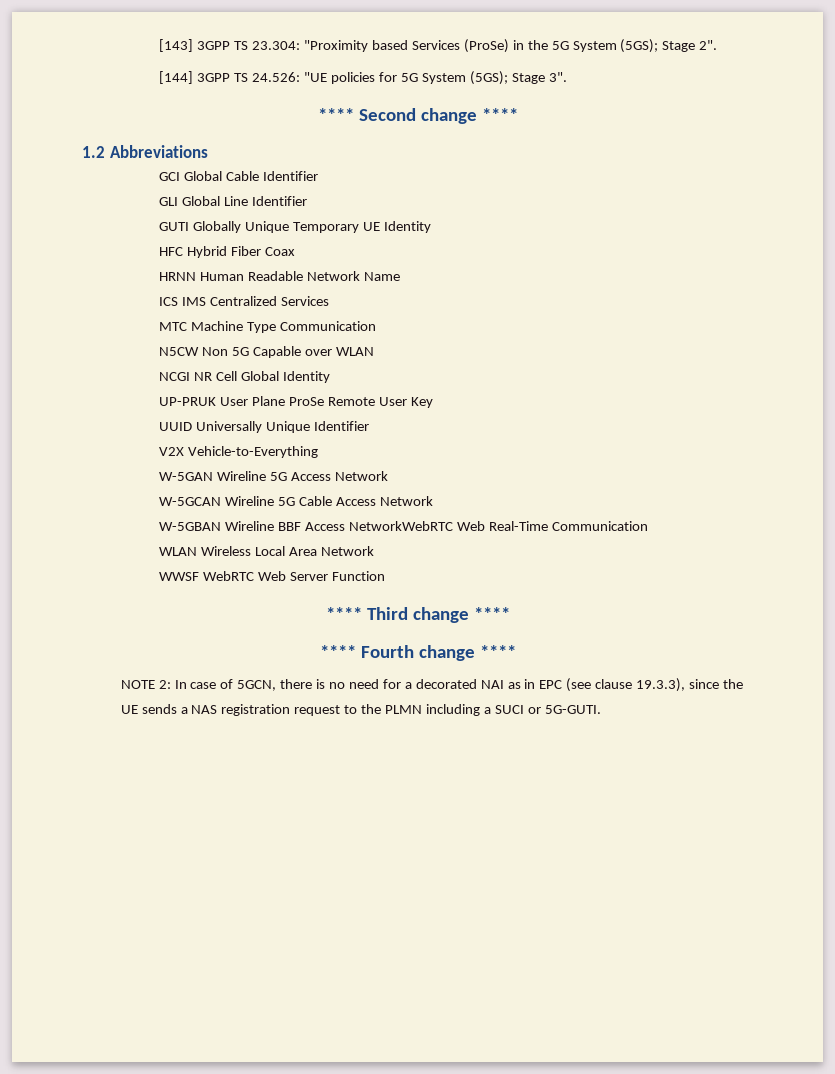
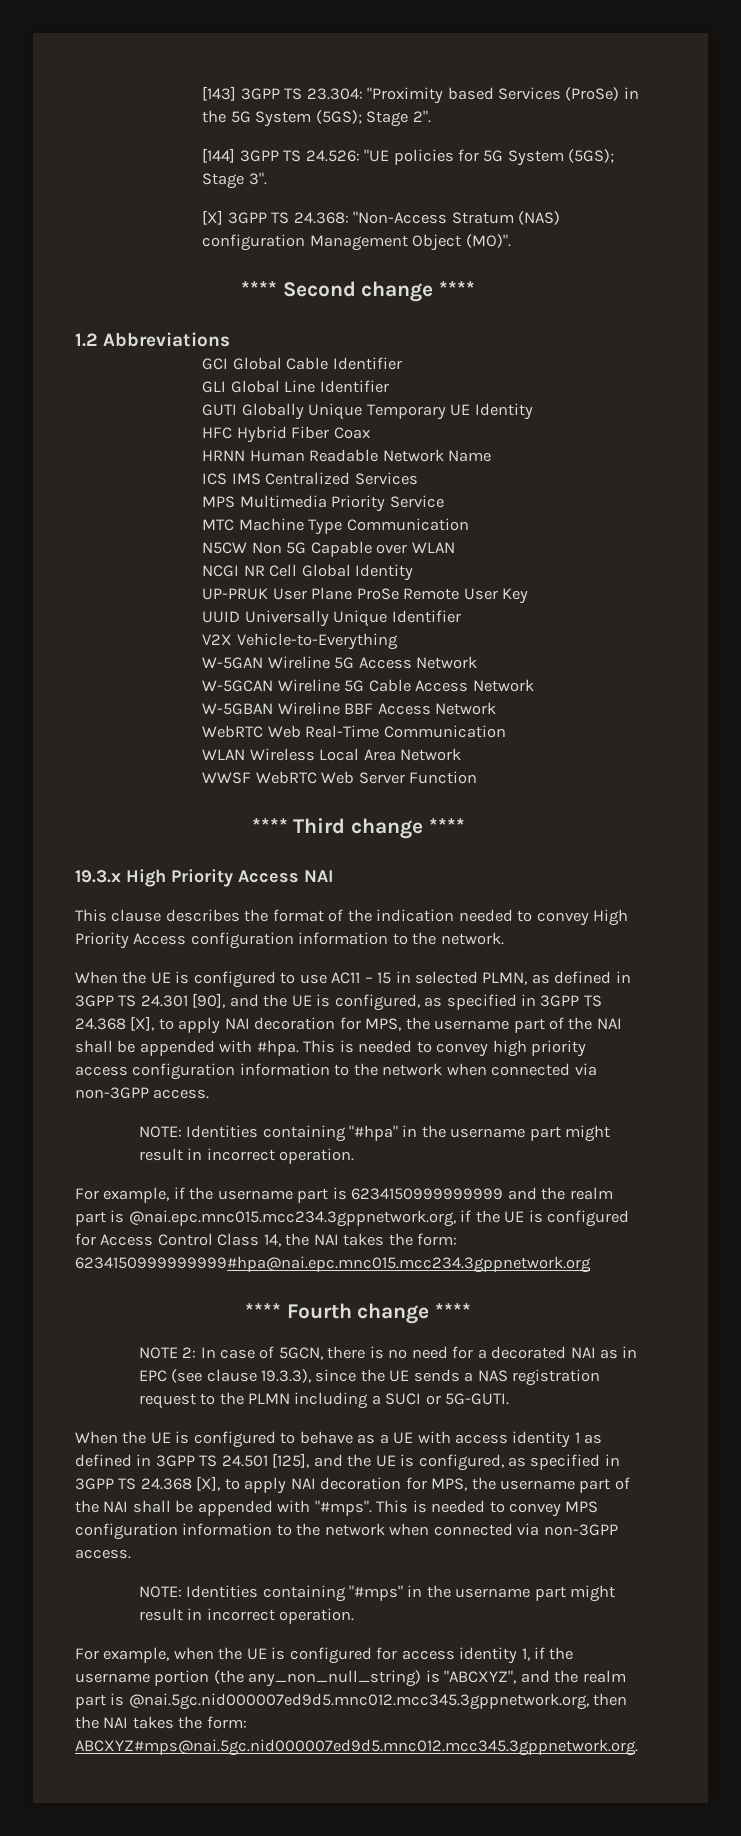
(567, 77) none -> [202,210,560,225] [202,234,511,251] // [X] 3GPP TS 24.368: "Non-Access Stratum (NAS) configuration Management Object (MO)".
(330, 301) none -> [202,495,444,512] // MPS Multimedia Priority Service
[349,521,454,531] NetworkWebRTC -> [435,702,497,715] [202,725,264,738] Network // WebRTC
(510, 613) none -> [75,869,333,887] [75,909,629,926] [75,932,504,949] [75,971,631,988] [75,993,602,1011] [75,1016,622,1034] [75,1040,587,1057] [75,1063,597,1080] [75,1087,210,1099] [138,1125,611,1142] [138,1148,354,1164] [75,1187,613,1203] [75,1210,630,1227] [75,1233,458,1247] [75,1256,591,1273] // 19.3.x High Priority Access NAI // This clause describes the format of the indication needed to convey High Priority Access configuration information to the network. // When the UE is configured to use AC11 – 15 in selected PLMN, as defined in 3GPP TS 24.301 [90], and the UE is configured, as specified in 3GPP TS 24.368 [X], to apply NAI decoration for MPS, the username part of the NAI shall be appended with #hpa. This is needed to convey high priority access configuration information to the network when connected via non-3GPP access. // NOTE: Identities containing "#hpa" in the username part might result in incorrect operation. // For example, if the username part is 6234150999999999 and the realm part is @nai.epc.mnc015.mcc234.3gppnetwork.org, if the UE is configured for Access Control Class 14, the NAI takes the form: 6234150999999999#hpa@nai.epc.mnc015.mcc234.3gppnetwork.org
(601, 709) none -> [75,1431,603,1448] [75,1453,620,1471] [75,1476,630,1494] [75,1500,599,1517] [75,1523,618,1540] [75,1549,131,1559] [138,1585,616,1602] [138,1608,354,1624] [75,1647,574,1664] [75,1670,626,1687] [75,1693,628,1710] [75,1716,247,1729] [75,1739,638,1756] // When the UE is configured to behave as a UE with access identity 1 as defined in 3GPP TS 24.501 [125], and the UE is configured, as specified in 3GPP TS 24.368 [X], to apply NAI decoration for MPS, the username part of the NAI shall be appended with "#mps". This is needed to convey MPS configuration information to the network when connected via non-3GPP access. // NOTE: Identities containing "#mps" in the username part might result in incorrect operation. // For example, when the UE is configured for access identity 1, if the username portion (the any_non_null_string) is "ABCXYZ", and the realm part is @nai.5gc.nid000007ed9d5.mnc012.mcc345.3gppnetwork.org, then the NAI takes the form: ABCXYZ#mps@nai.5gc.nid000007ed9d5.mnc012.mcc345.3gppnetwork.org.

